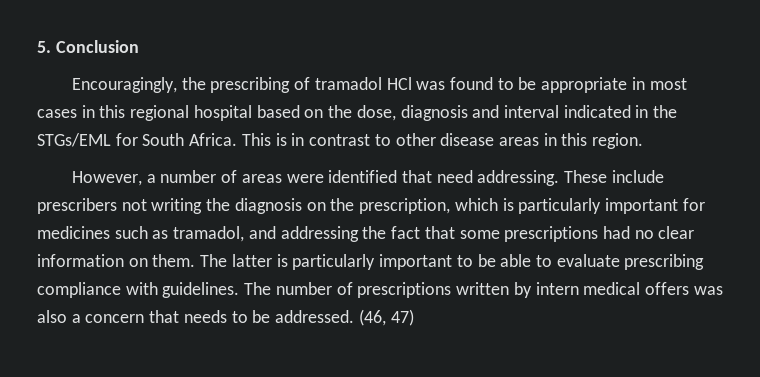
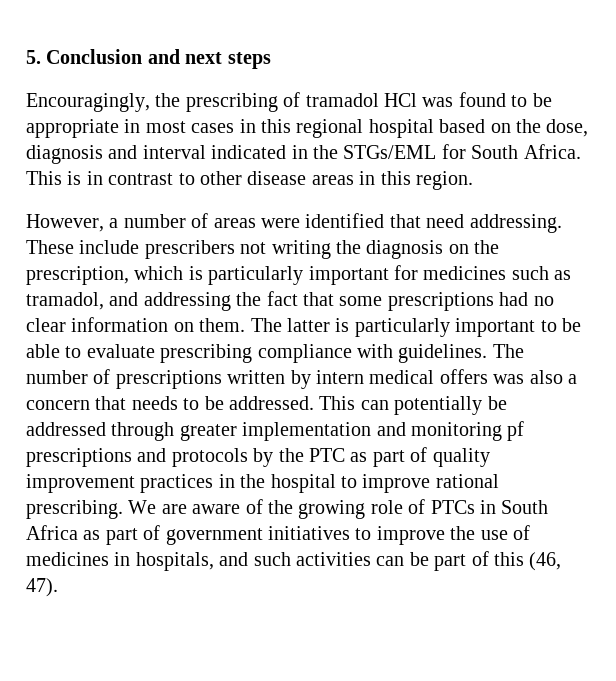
(139, 46) none -> [147,49,271,69] and next steps
[358,309,414,326] (46, 47) -> [319,396,507,415] [26,421,525,441] [26,447,490,467] [26,474,499,493] [26,499,549,519] [26,525,530,545] [26,551,562,571] [26,578,58,597] This can potentially be addressed through greater implementation and monitoring pf prescriptions and protocols by the PTC as part of quality improvement practices in the hospital to improve rational prescribing. We are aware of the growing role of PTCs in South Africa as part of government initiatives to improve the use of medicines in hospitals, and such activities can be part of this (46, 47).

